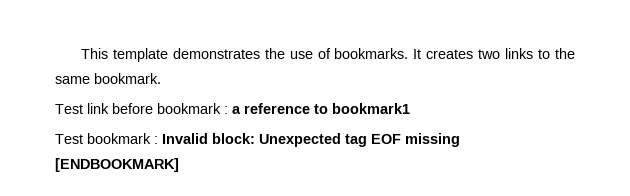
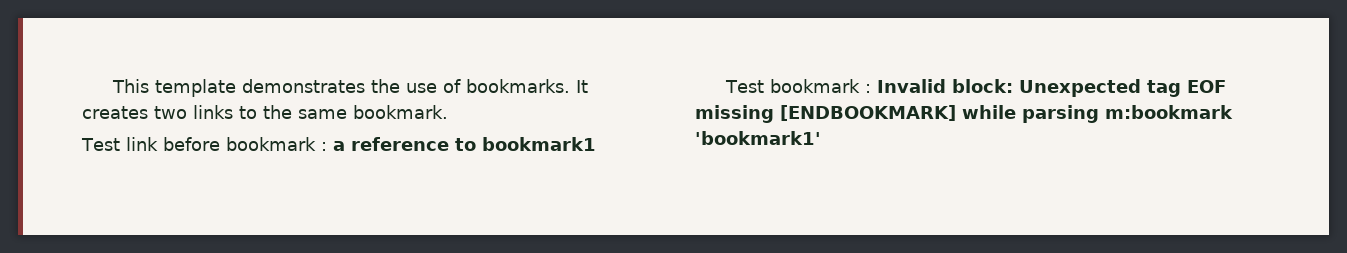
(179, 165) none -> [962,105,1233,123] [695,131,821,145] while parsing m:bookmark 'bookmark1'

